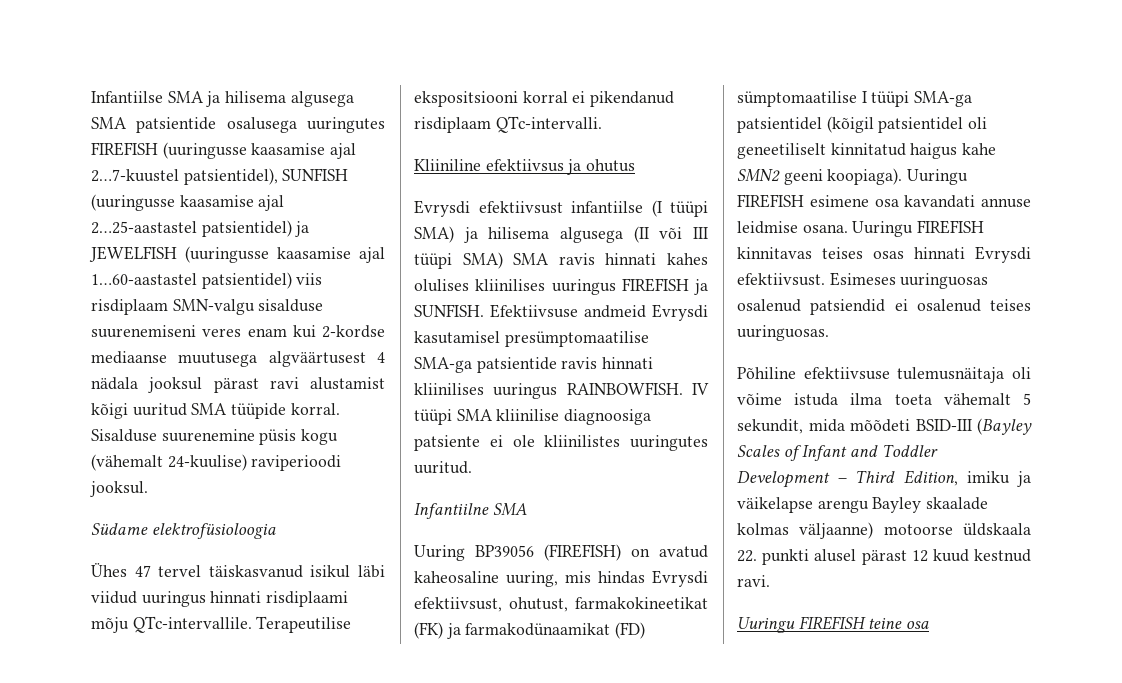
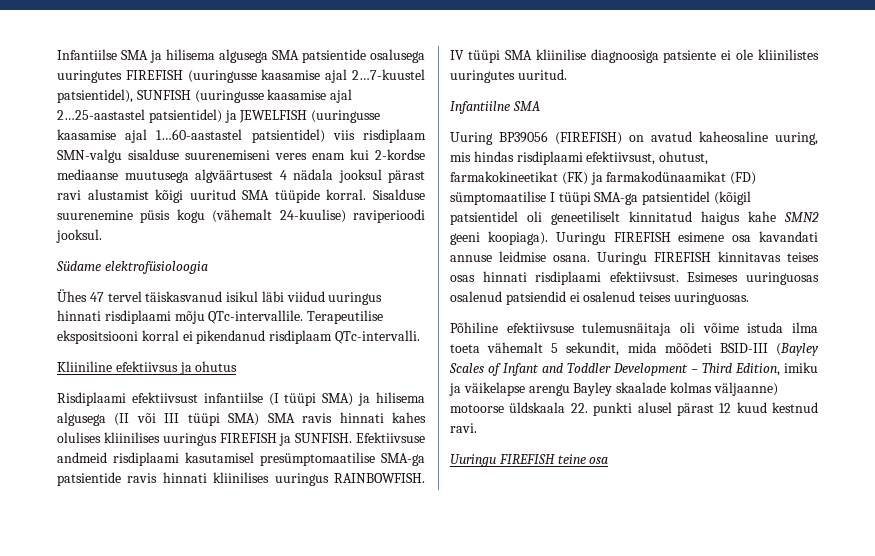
[414,200,470,217] Evrysdi -> [57,392,126,406] Risdiplaami
[652,304,708,321] Evrysdi -> [113,452,179,466] risdiplaami
[652,570,708,587] Evrysdi -> [516,151,583,165] risdiplaami
[975,246,1031,263] Evrysdi -> [535,271,602,285] risdiplaami

